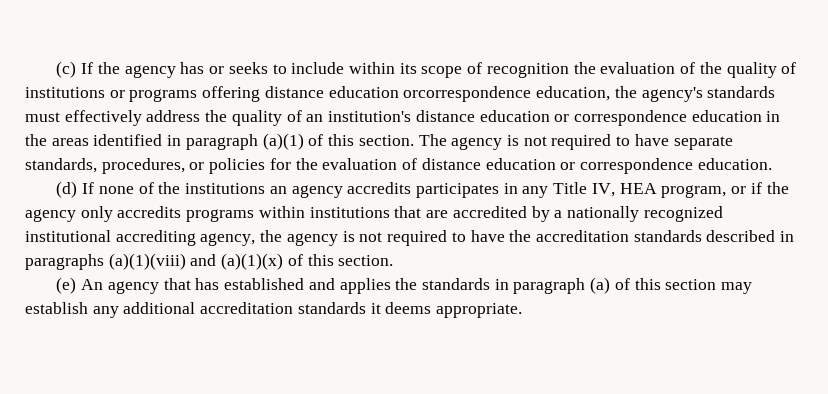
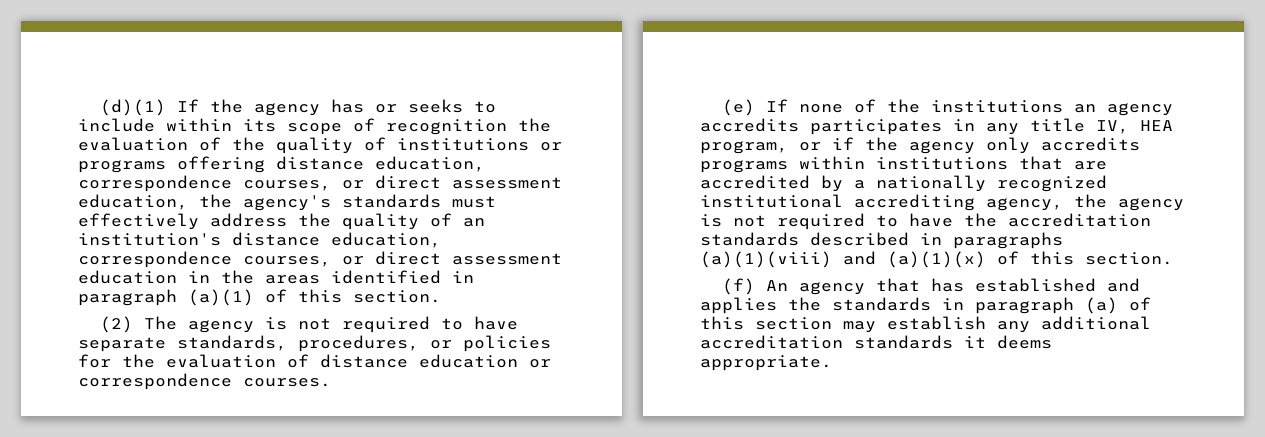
[56,61,77,78] (c) -> [99,99,166,116] (d)(1)
[328,86,532,102] education orcorrespondence -> [375,156,485,172] [78,175,562,192] education, correspondence courses, or direct assessment
[479,110,687,126] education or correspondence -> [331,232,441,248] [78,251,562,268] education, correspondence courses, or direct assessment
(414, 140) none -> [99,316,133,333] // (2)
[697,158,772,170] [56,181,78,198] education. // (d) -> [243,378,331,387] [721,99,755,116] courses. // (e)
[553,182,588,194] Title -> [1030,118,1085,132] title
[56,277,77,294] (e) -> [721,278,755,295] (f)

